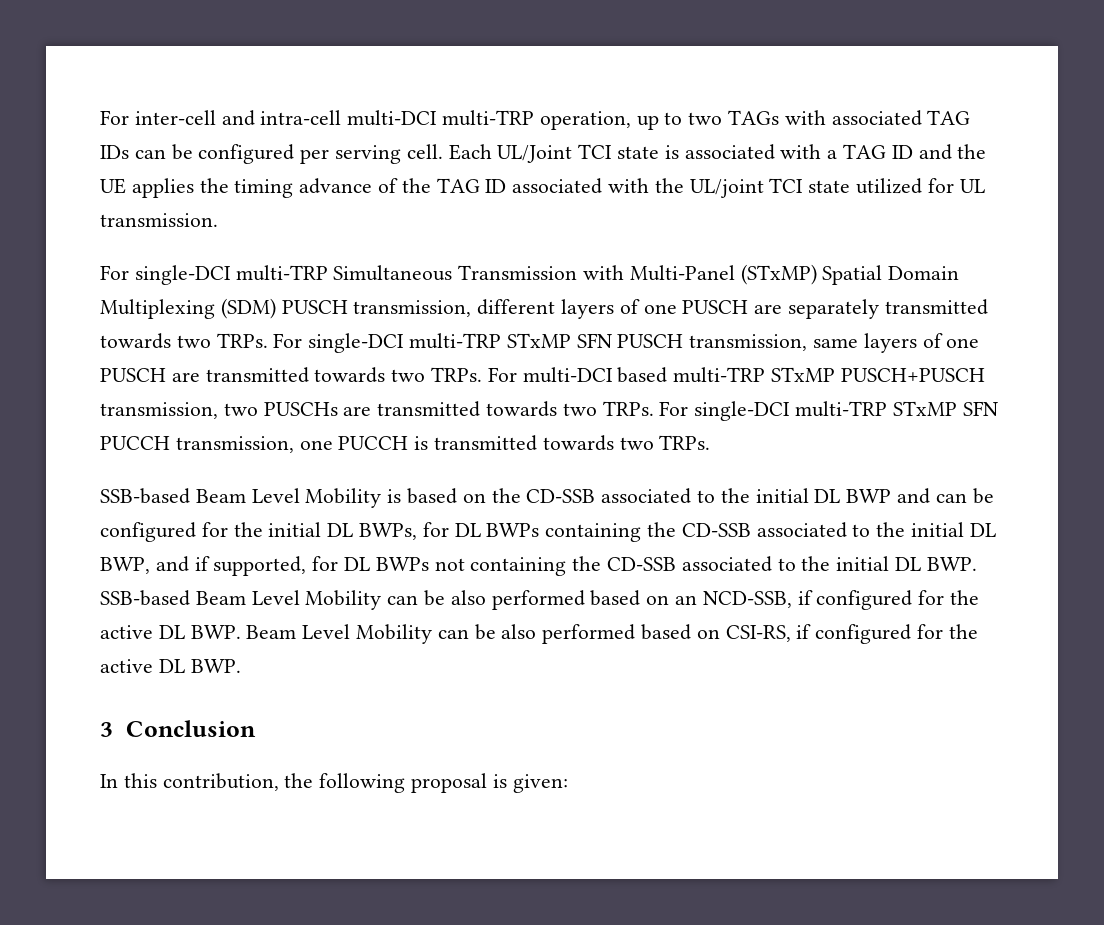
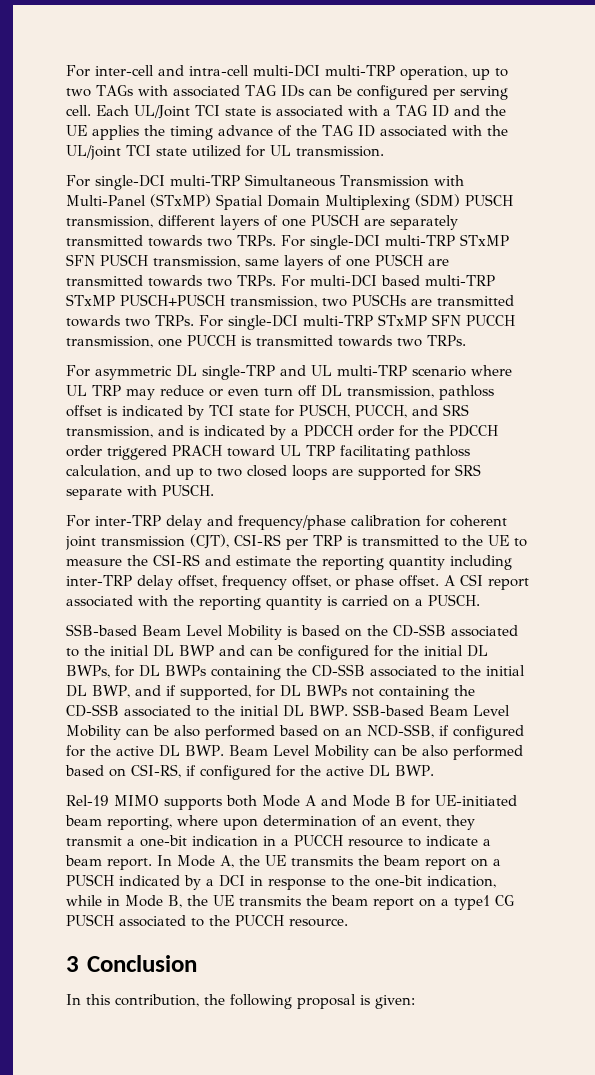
(711, 442) none -> [66,365,512,380] [66,385,494,400] [66,404,469,420] [66,425,498,440] [66,445,470,460] [66,464,481,480] [66,484,214,500] [66,515,507,530] [65,534,527,550] [66,554,512,570] [66,574,529,590] [66,594,480,610] // For asymmetric DL single-TRP and UL multi-TRP scenario where UL TRP may reduce or even turn off DL transmission, pathloss offset is indicated by TCI state for PUSCH, PUCCH, and SRS transmission, and is indicated by a PDCCH order for the PDCCH order triggered PRACH toward UL TRP facilitating pathloss calculation, and up to two closed loops are supported for SRS separate with PUSCH. // For inter-TRP delay and frequency/phase calibration for coherent joint transmission (CJT), CSI-RS per TRP is transmitted to the UE to measure the CSI-RS and estimate the reporting quantity including inter-TRP delay offset, frequency offset, or phase offset. A CSI report associated with the reporting quantity is carried on a PUSCH.
(241, 666) none -> [66,795,517,810] [65,815,475,830] [66,835,491,847] [65,855,501,870] [66,874,496,890] [66,895,514,910] [66,914,348,927] // Rel-19 MIMO supports both Mode A and Mode B for UE-initiated beam reporting, where upon determination of an event, they transmit a one-bit indication in a PUCCH resource to indicate a beam report. In Mode A, the UE transmits the beam report on a PUSCH indicated by a DCI in response to the one-bit indication, while in Mode B, the UE transmits the beam report on a type1 CG PUSCH associated to the PUCCH resource.

